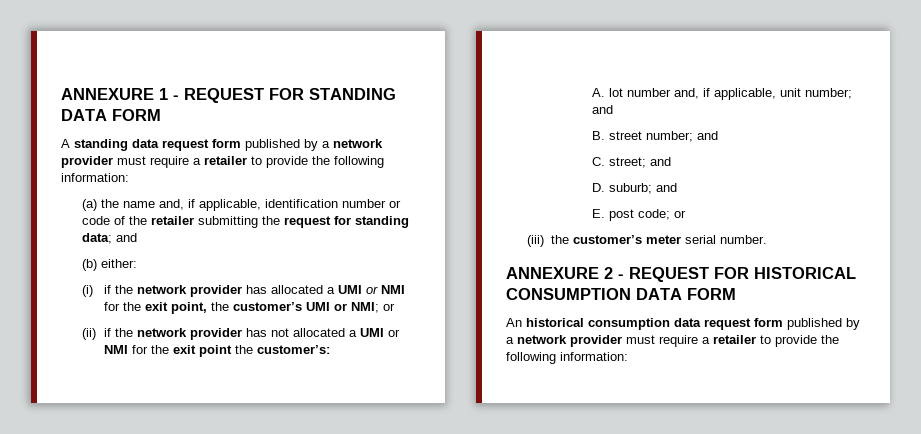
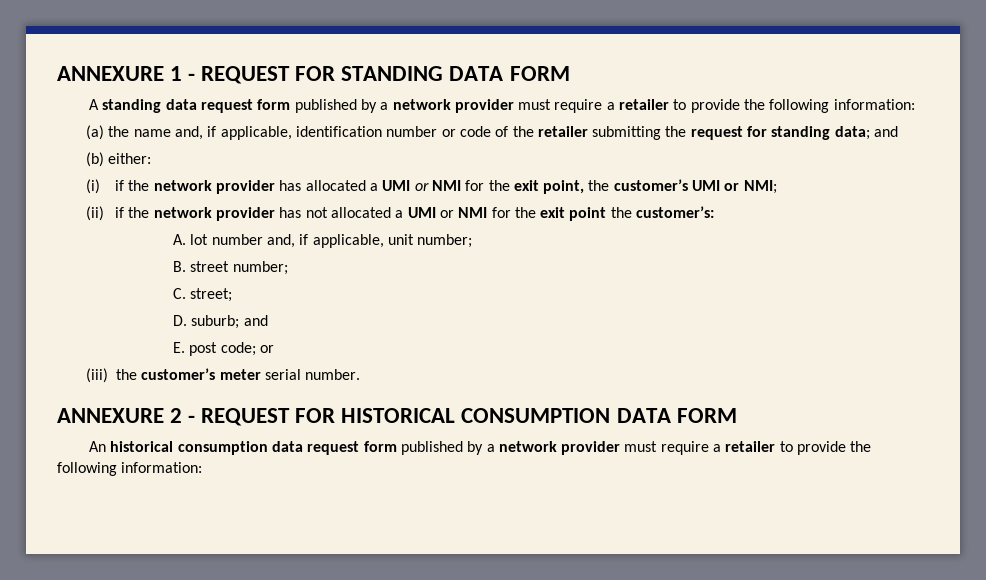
[382,303,395,311] or -> (777, 187) none
[591,105,613,114] and -> (473, 241) none
[696,131,718,140] and -> (288, 268) none
[649,157,671,166] and -> (233, 295) none

